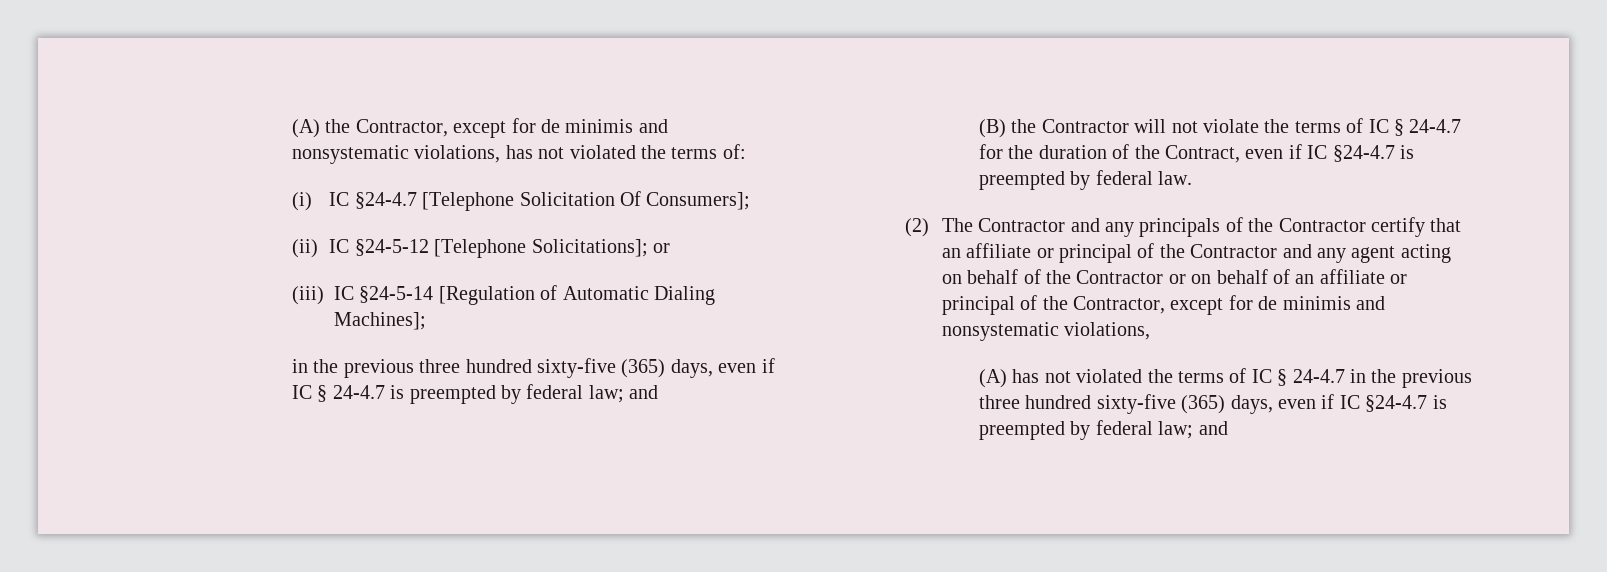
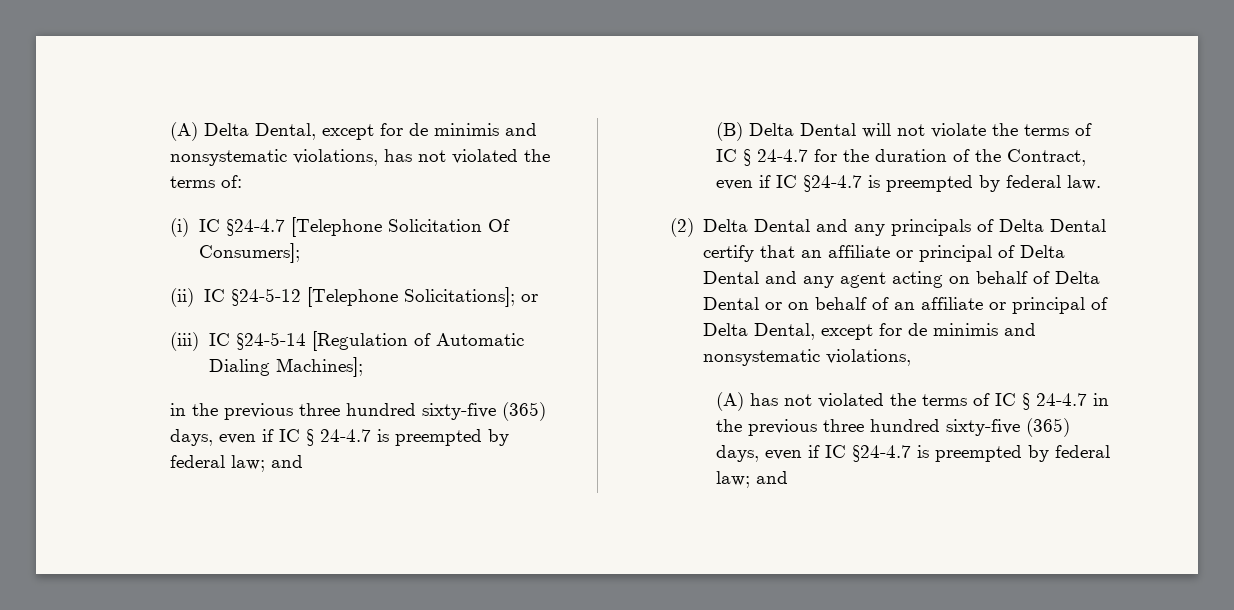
[292,119,448,138] (A) the Contractor, -> [170,122,317,141] (A) Delta Dental,
[1011,119,1129,133] the Contractor -> [749,123,857,136] Delta Dental
[941,218,1066,232] The Contractor -> [703,219,811,232] Delta Dental
[1248,218,1366,232] the Contractor -> [999,219,1107,232] Delta Dental
[1159,244,1278,258] the Contractor -> [1020,245,1066,258] [703,271,760,284] Delta Dental
[1045,270,1164,284] the Contractor -> [1055,271,1101,284] [703,297,760,310] Delta Dental
[1042,296,1165,314] the Contractor, -> [703,323,816,340] Delta Dental,

